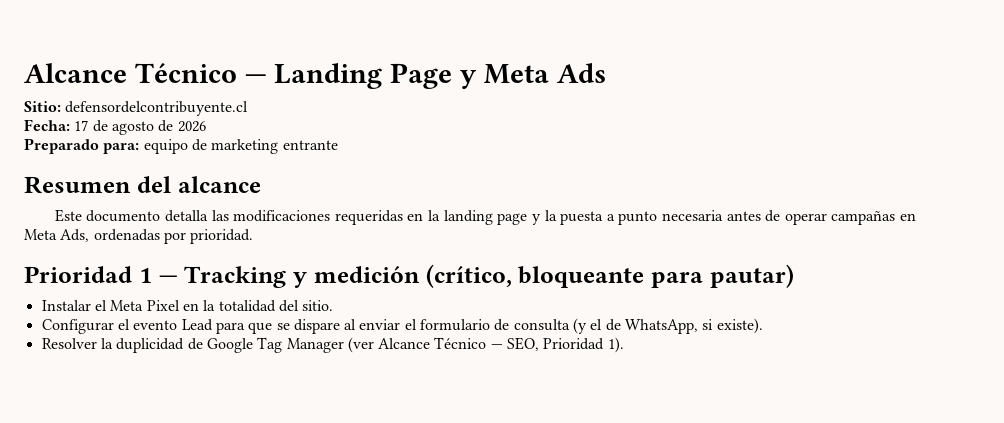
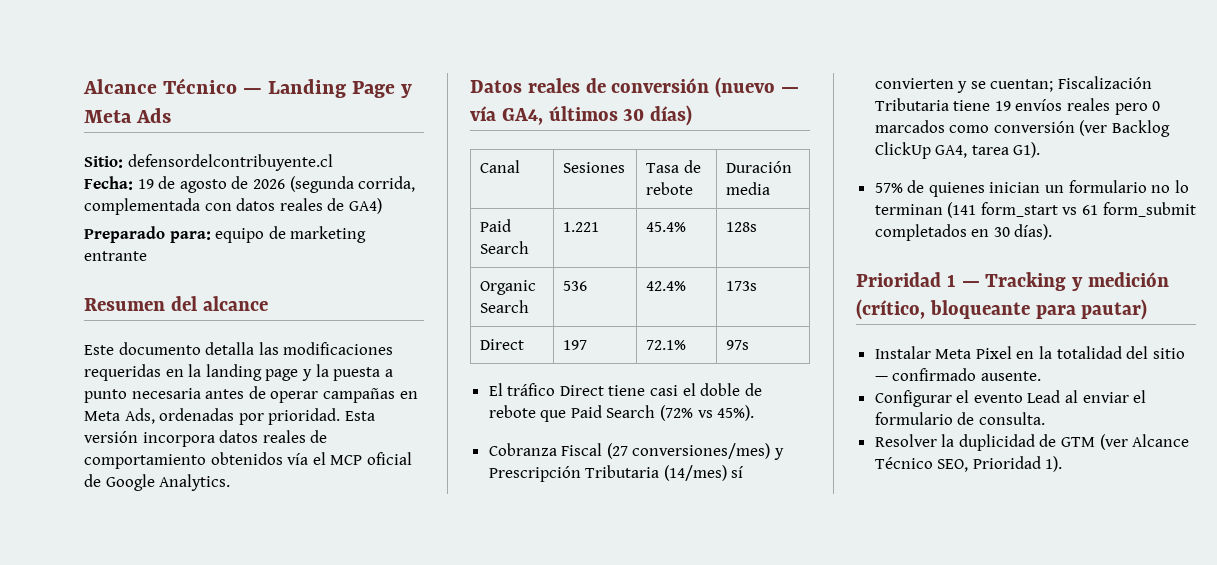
[74,120,89,131] 17 -> [137,179,154,189] 19
(206, 126) none -> [289,176,416,193] [84,198,382,215] (segunda corrida, complementada con datos reales de GA4)
(254, 236) none -> [344,411,375,421] [84,430,328,447] [84,452,412,469] [84,474,231,491] [470,77,800,98] [470,105,693,126] [480,160,521,173] [563,162,626,173] [646,160,701,173] [646,182,694,195] [726,161,793,173] [726,182,771,195] [480,219,512,232] [480,241,530,254] [563,222,600,232] [646,222,687,232] [726,222,758,232] [480,280,537,295] [480,300,530,313] [563,281,588,291] [646,281,687,291] [726,281,758,291] [480,339,525,350] [563,340,588,350] [646,340,687,350] [726,340,750,350] [488,383,762,396] [488,405,755,422] [488,443,785,460] [488,465,745,482] [874,76,1153,93] [874,98,1161,115] [874,120,1171,137] [874,142,1041,159] [874,180,1189,197] [874,202,1196,218] [874,224,1053,241] Esta versión incorpora datos reales de comportamiento obtenidos vía el MCP oficial de Google Analytics. // Datos reales de conversión (nuevo — vía GA4, últimos 30 días) // Canal | Sesiones | Tasa de rebote | Duración media // Paid Search | 1.221 | 45.4% | 128s // Organic Search | 536 | 42.4% | 173s // Direct | 197 | 72.1% | 97s // El tráfico Direct tiene casi el doble de rebote que Paid Search (72% vs 45%). // Cobranza Fiscal (27 conversiones/mes) y Prescripción Tributaria (14/mes) sí convierten y se cuentan; Fiscalización Tributaria tiene 19 envíos reales pero 0 marcados como conversión (ver Backlog ClickUp GA4, tarea G1). // 57% de quienes inician un formulario no lo terminan (141 form_start vs 61 form_submit completados en 30 días).
[94,300,107,311] el -> (931, 352) none
[302,300,334,311] sitio. -> [1152,348,1185,359] [874,368,1041,381] sitio — confirmado ausente.
[215,319,340,334] para que se dispare -> (1061, 396) none
[513,318,763,334] consulta (y el de WhatsApp, si existe). -> [978,412,1045,425] consulta.
[206,337,344,353] Google Tag Manager -> [1061,437,1096,447] GTM
[490,344,503,349] — -> (933, 463) none

